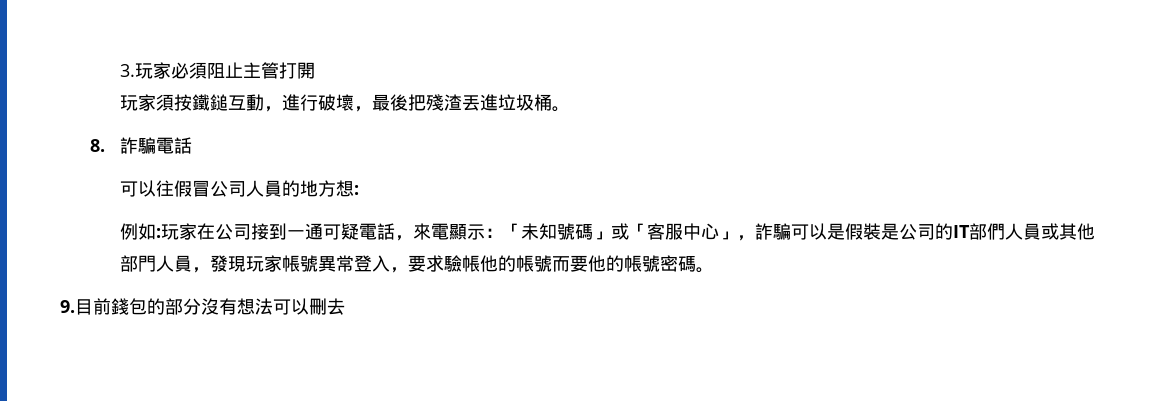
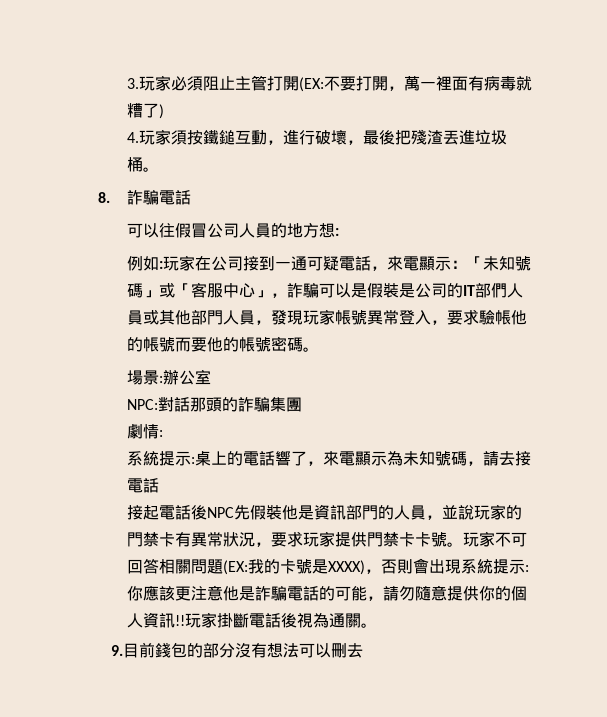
(315, 70) // -> [298,75,532,92] [126,103,164,119] [126,132,139,143] (EX:不要打開，萬一裡面有病毒就糟了) // 4.
(714, 270) none -> [126,369,211,385] [126,397,302,412] [126,424,163,439] [126,450,531,466] [126,478,159,493] [126,504,522,520] [126,531,527,547] [126,558,529,575] [126,585,527,601] [126,612,377,628] // 場景:辦公室 // NPC:對話那頭的詐騙集團 // 劇情: // 系統提示:桌上的電話響了，來電顯示為未知號碼，請去接電話 // 接起電話後NPC先假裝他是資訊部門的人員，並說玩家的門禁卡有異常狀況，要求玩家提供門禁卡卡號。玩家不可回答相關問題(EX:我的卡號是XXXX)，否則會出現系統提示:你應該更注意他是詐騙電話的可能，請勿隨意提供你的個人資訊!!玩家掛斷電話後視為通關。

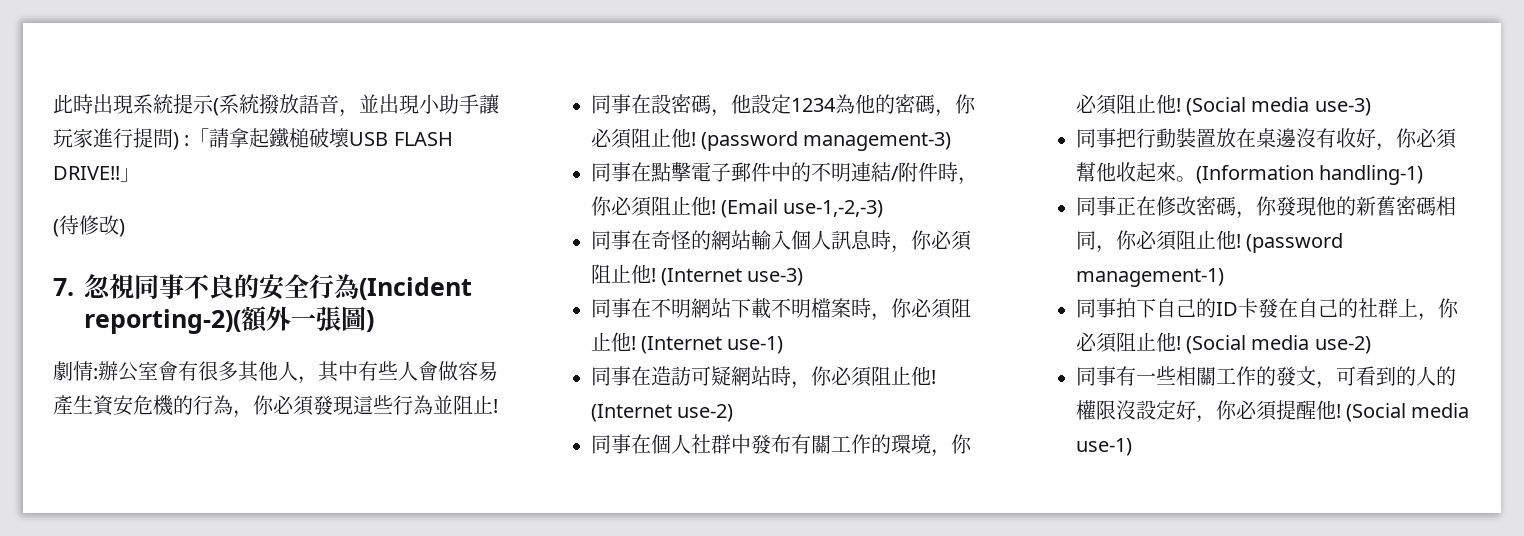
[126,75,532,92] [126,103,164,119] [126,129,507,145] [126,157,159,172] [98,190,191,205] [126,223,339,238] [126,255,531,271] [126,282,523,298] [126,309,527,325] [126,336,319,352] [126,369,211,385] [126,397,302,412] [126,424,163,439] [126,450,531,466] [126,478,159,493] [126,504,522,520] [126,531,527,547] [126,558,529,575] [126,585,527,601] [126,612,377,628] [110,642,363,658] 3.玩家必須阻止主管打開(EX:不要打開，萬一裡面有病毒就糟了) // 4.玩家須按鐵鎚互動，進行破壞，最後把殘渣丟進垃圾桶。 // 8.詐騙電話 // 可以往假冒公司人員的地方想: // 例如:玩家在公司接到一通可疑電話，來電顯示：「未知號碼」或「客服中心」，詐騙可以是假裝是公司的IT部們人員或其他部門人員，發現玩家帳號異常登入，要求驗帳他的帳號而要他的帳號密碼。 // 場景:辦公室 // NPC:對話那頭的詐騙集團 // 劇情: // 系統提示:桌上的電話響了，來電顯示為未知號碼，請去接電話 // 接起電話後NPC先假裝他是資訊部門的人員，並說玩家的門禁卡有異常狀況，要求玩家提供門禁卡卡號。玩家不可回答相關問題(EX:我的卡號是XXXX)，否則會出現系統提示:你應該更注意他是詐騙電話的可能，請勿隨意提供你的個人資訊!!玩家掛斷電話後視為通關。 // 9.目前錢包的部分沒有想法可以刪去 -> [53,94,499,117] [53,128,453,150] [53,166,140,182] [53,215,125,237] [53,274,472,300] [84,306,374,334] [53,361,498,384] [53,395,498,418] [590,94,976,117] [590,128,952,151] [590,162,978,185] [590,196,884,218] [590,230,971,253] [590,264,804,286] [590,298,971,321] [590,332,784,354] [590,366,936,389] [590,404,733,422] [590,434,972,457] [1075,94,1371,116] [1075,128,1456,151] [1075,162,1423,185] [1075,196,1456,219] [1075,230,1343,253] [1075,268,1224,287] [1075,298,1459,321] [1075,332,1371,354] [1075,366,1456,389] [1075,400,1470,423] [1075,438,1132,456] 此時出現系統提示(系統撥放語音，並出現小助手讓玩家進行提問) :「請拿起鐵槌破壞USB FLASH DRIVE!!」 // (待修改) // 7.忽視同事不良的安全行為(Incident reporting-2)(額外一張圖) // 劇情:辦公室會有很多其他人，其中有些人會做容易產生資安危機的行為，你必須發現這些行為並阻止! // 同事在設密碼，他設定1234為他的密碼，你必須阻止他! (password management-3) // 同事在點擊電子郵件中的不明連結/附件時，你必須阻止他! (Email use-1,-2,-3) // 同事在奇怪的網站輸入個人訊息時，你必須阻止他! (Internet use-3) // 同事在不明網站下載不明檔案時，你必須阻止他! (Internet use-1) // 同事在造訪可疑網站時，你必須阻止他! (Internet use-2) // 同事在個人社群中發布有關工作的環境，你必須阻止他! (Social media use-3) // 同事把行動裝置放在桌邊沒有收好，你必須幫他收起來。(Information handling-1) // 同事正在修改密碼，你發現他的新舊密碼相同，你必須阻止他! (password management-1) // 同事拍下自己的ID卡發在自己的社群上，你必須阻止他! (Social media use-2) // 同事有一些相關工作的發文，可看到的人的權限沒設定好，你必須提醒他! (Social media use-1)

